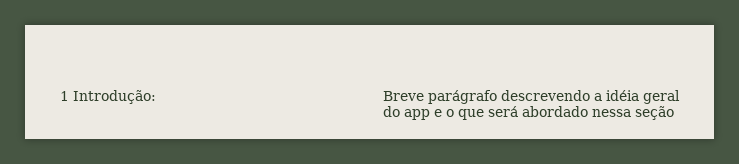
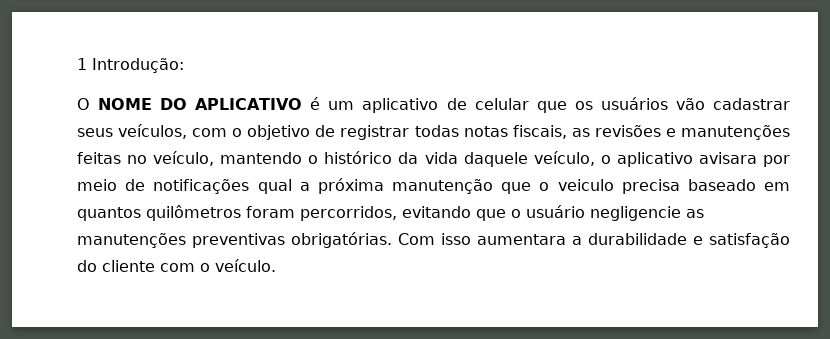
[383,90,680,104] [383,106,674,120] Breve parágrafo descrevendo a idéia geral do app e o que será abordado nessa seção -> [77,97,790,113] [77,124,791,140] [77,151,791,167] [77,178,790,194] [77,205,704,221] [77,232,790,248] [77,259,276,272] O NOME DO APLICATIVO é um aplicativo de celular que os usuários vão cadastrar seus veículos, com o objetivo de registrar todas notas fiscais, as revisões e manutenções feitas no veículo, mantendo o histórico da vida daquele veículo, o aplicativo avisara por meio de notificações qual a próxima manutenção que o veiculo precisa baseado em quantos quilômetros foram percorridos, evitando que o usuário negligencie as manutenções preventivas obrigatórias. Com isso aumentara a durabilidade e satisfação do cliente com o veículo.

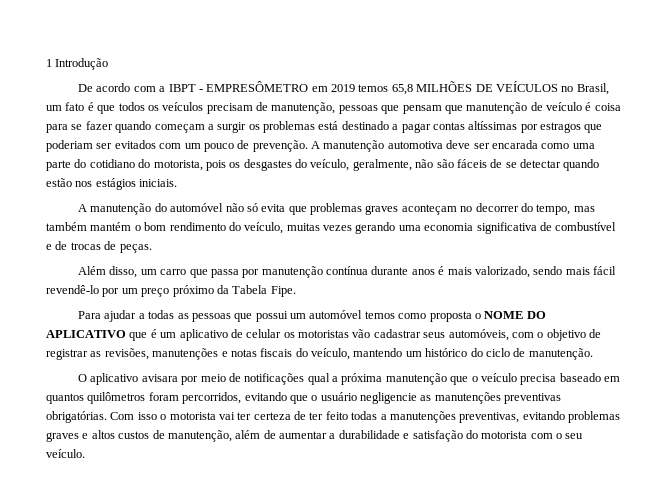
[92,58,184,73] [77,98,90,110] Introdução: // O -> [55,58,109,70] [77,81,609,95] [46,102,621,114] [46,121,603,133] [46,140,595,152] [46,159,600,171] [46,178,178,190] [77,203,595,215] [46,222,617,234] [46,241,152,253] [77,266,616,278] [46,285,296,297] [77,310,481,322] Introdução // De acordo com a IBPT - EMPRESÔMETRO em 2019 temos 65,8 MILHÕES DE VEÍCULOS no Brasil, um fato é que todos os veículos precisam de manutenção, pessoas que pensam que manutenção de veículo é coisa para se fazer quando começam a surgir os problemas está destinado a pagar contas altíssimas por estragos que poderiam ser evitados com um pouco de prevenção. A manutenção automotiva deve ser encarada como uma parte do cotidiano do motorista, pois os desgastes do veículo, geralmente, não são fáceis de se detectar quando estão nos estágios iniciais. // A manutenção do automóvel não só evita que problemas graves aconteçam no decorrer do tempo, mas também mantém o bom rendimento do veículo, muitas vezes gerando uma economia significativa de combustível e de trocas de peças. // Além disso, um carro que passa por manutenção contínua durante anos é mais valorizado, sendo mais fácil revendê-lo por um preço próximo da Tabela Fipe. // Para ajudar a todas as pessoas que possui um automóvel temos como proposta o
(303, 104) none -> [129,332,148,341] que
[536,97,668,113] que os usuários -> [283,330,349,338] os motoristas
[118,124,188,139] veículos, -> [448,329,509,341] automóveis,
[414,125,791,140] [77,151,611,167] todas notas fiscais, as revisões e manutenções feitas no veículo, mantendo o histórico da vida daquele veículo, o -> [90,348,593,360] [77,374,87,382] as revisões, manutenções e notas fiscais do veículo, mantendo um histórico do ciclo de manutenção. // O
[557,179,614,191] veiculo -> [480,373,517,382] veículo
[477,234,566,245] aumentara -> [160,411,620,423] [46,430,327,442] o motorista vai ter certeza de ter feito todas a manutenções preventivas, evitando problemas graves e altos custos de manutenção, além de aumentar
[102,260,210,272] cliente com o -> [481,431,584,439] motorista com o seu

